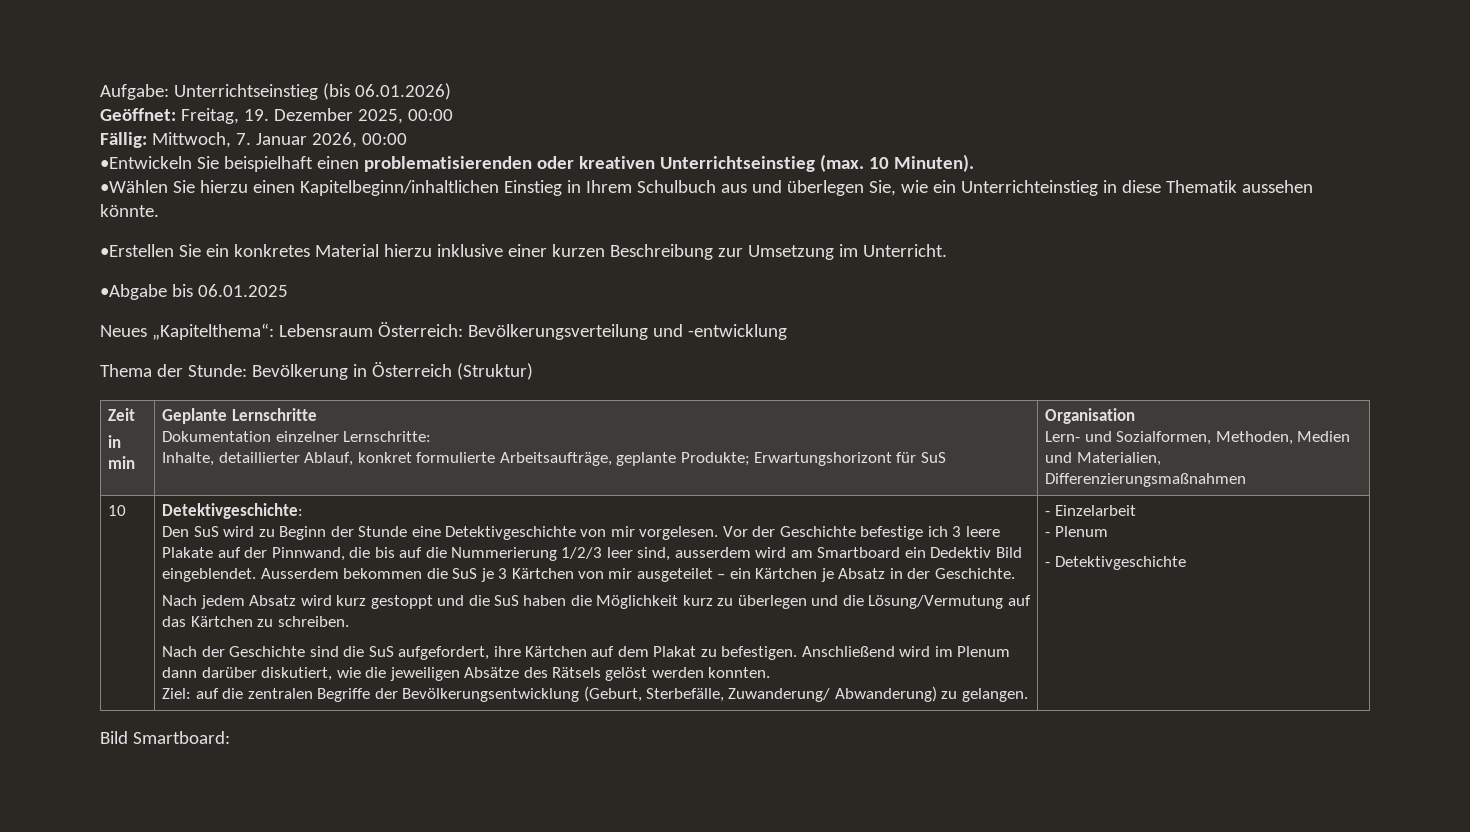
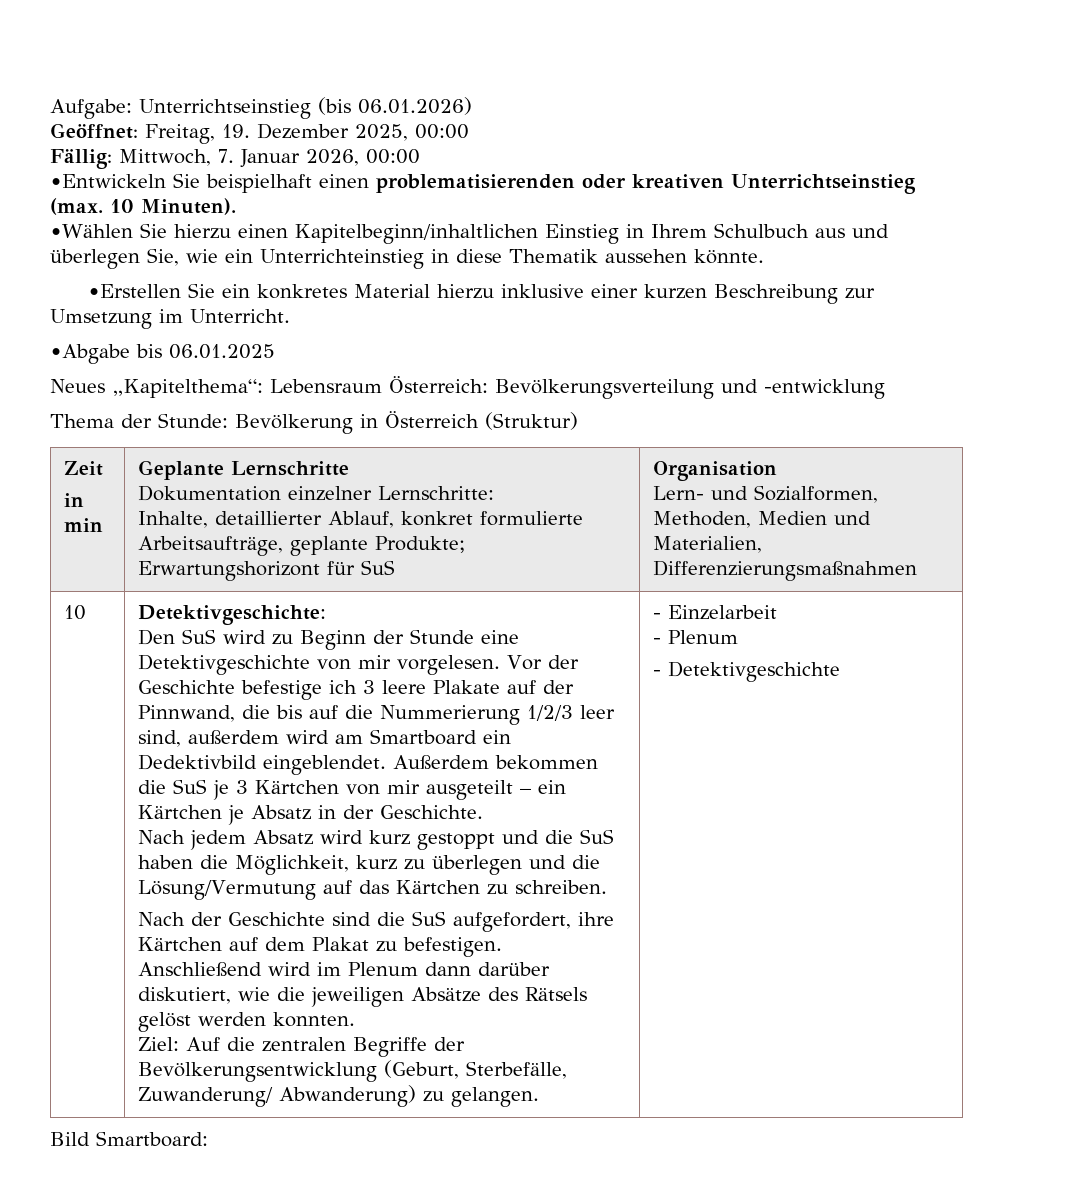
[674,547,751,558] ausserdem -> [187,730,279,744] außerdem
[930,547,1022,558] [162,568,339,582] Dedektiv Bild eingeblendet. Ausserdem -> [137,754,489,775] Dedektivbild eingeblendet. Außerdem
[636,568,713,582] ausgeteilet -> [425,780,513,800] ausgeteilt
[596,595,679,609] Möglichkeit -> [234,855,349,875] Möglichkeit,
[195,688,219,699] auf -> [185,1037,220,1051] Auf

